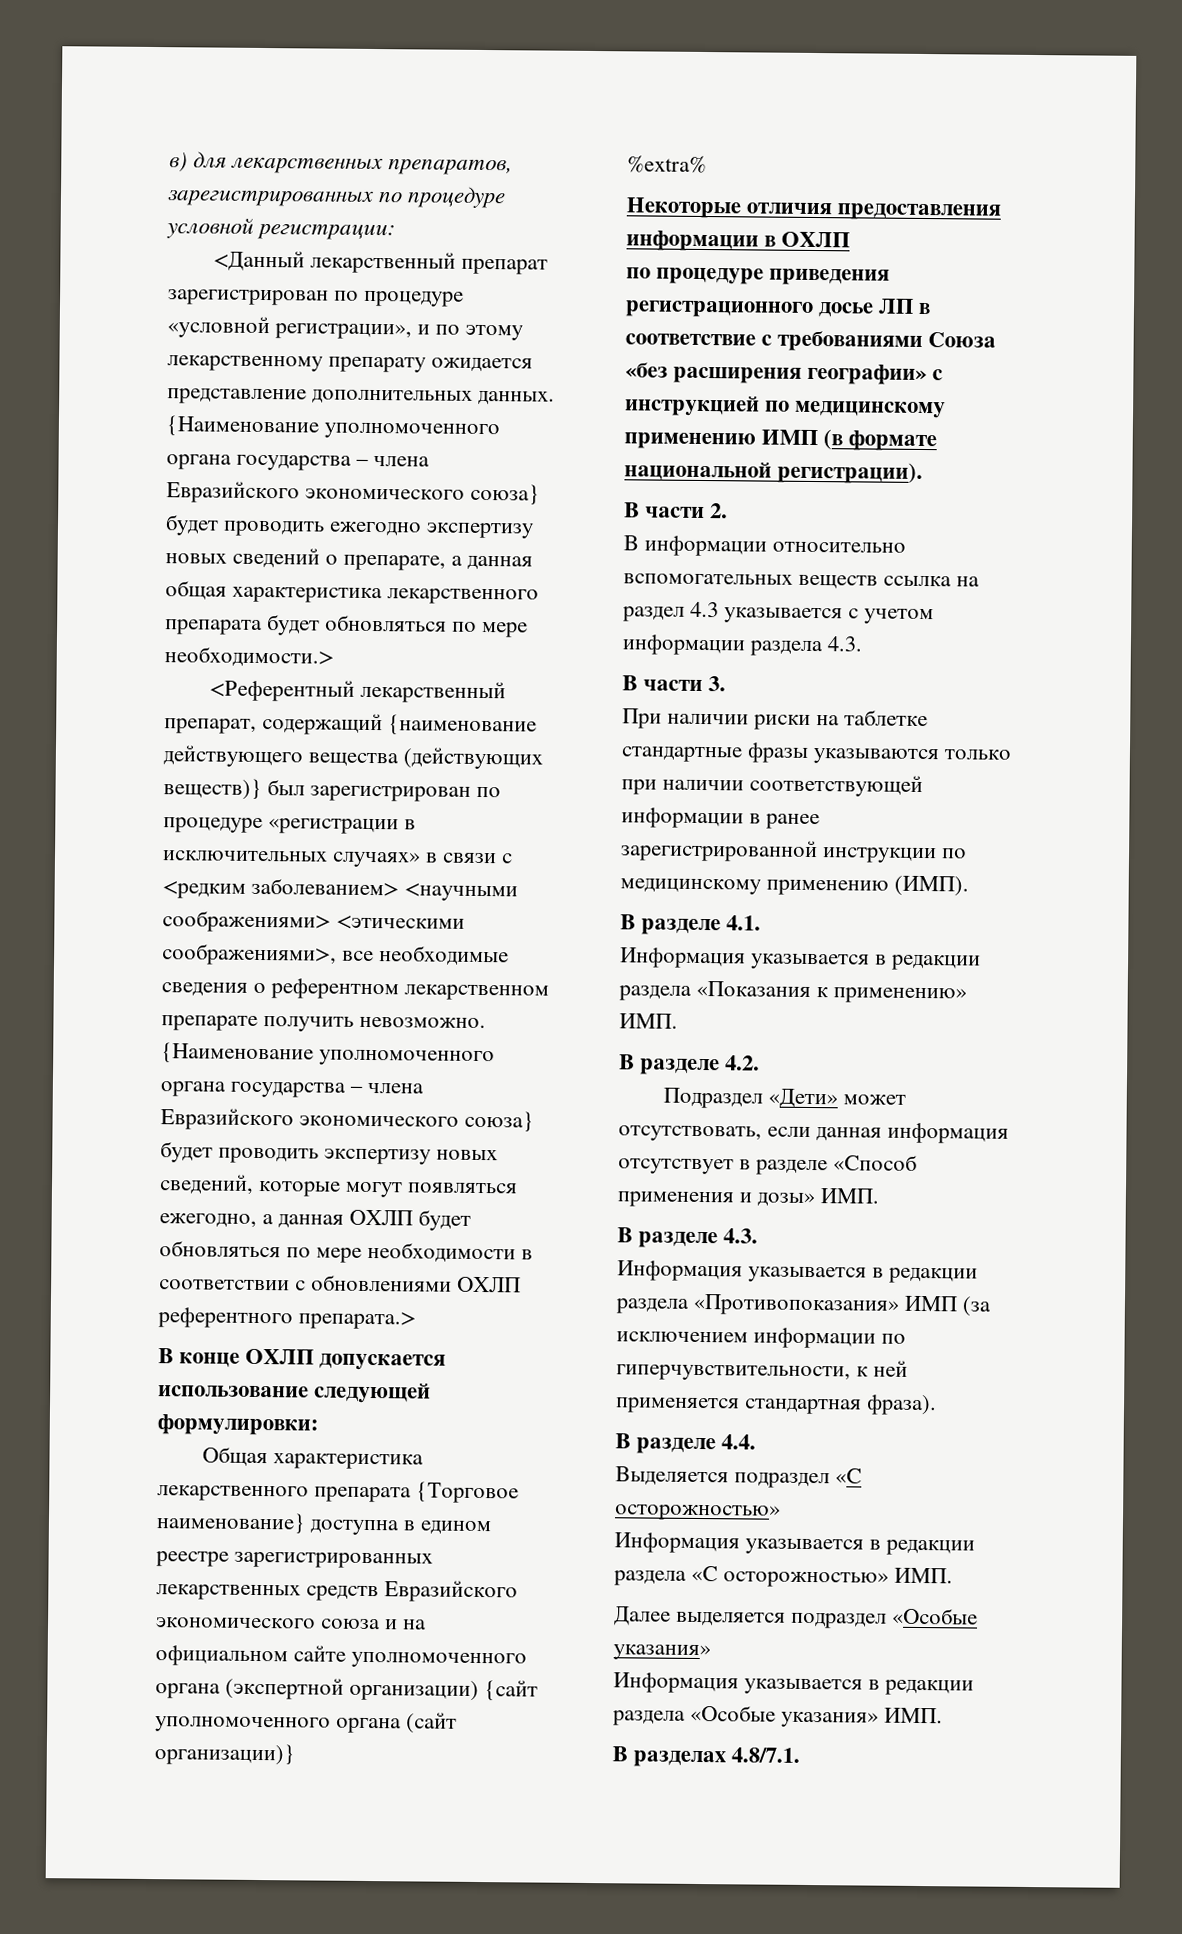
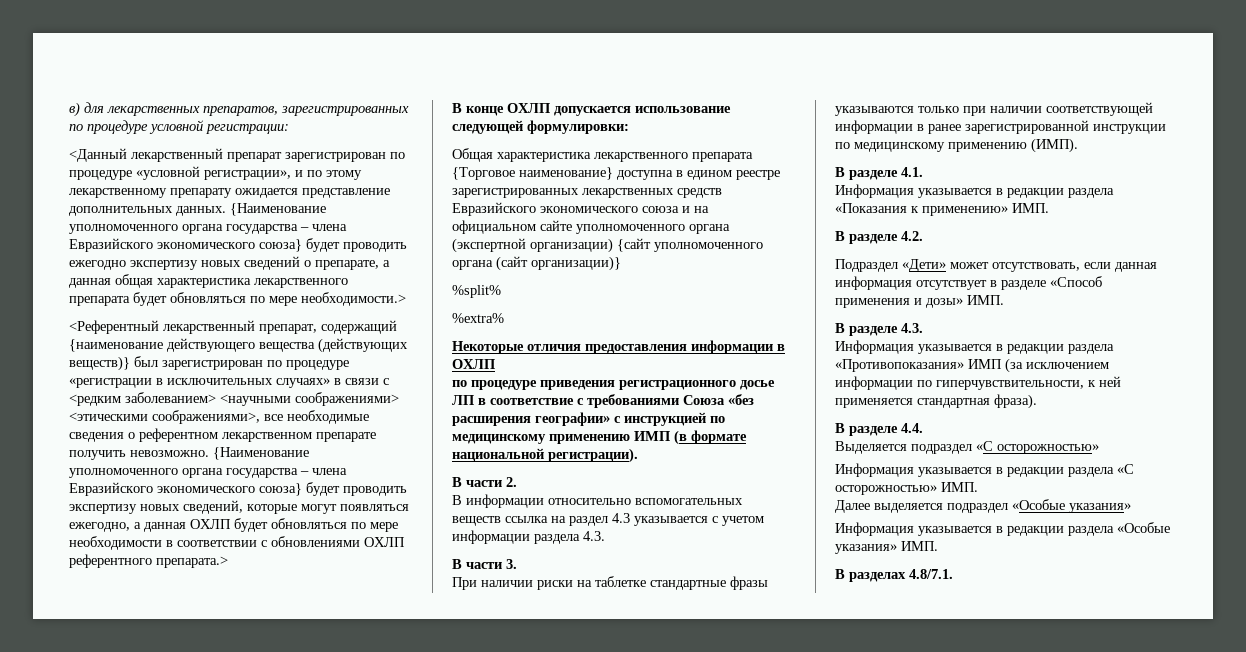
(295, 1754) none -> [452,285,501,298] // %split%

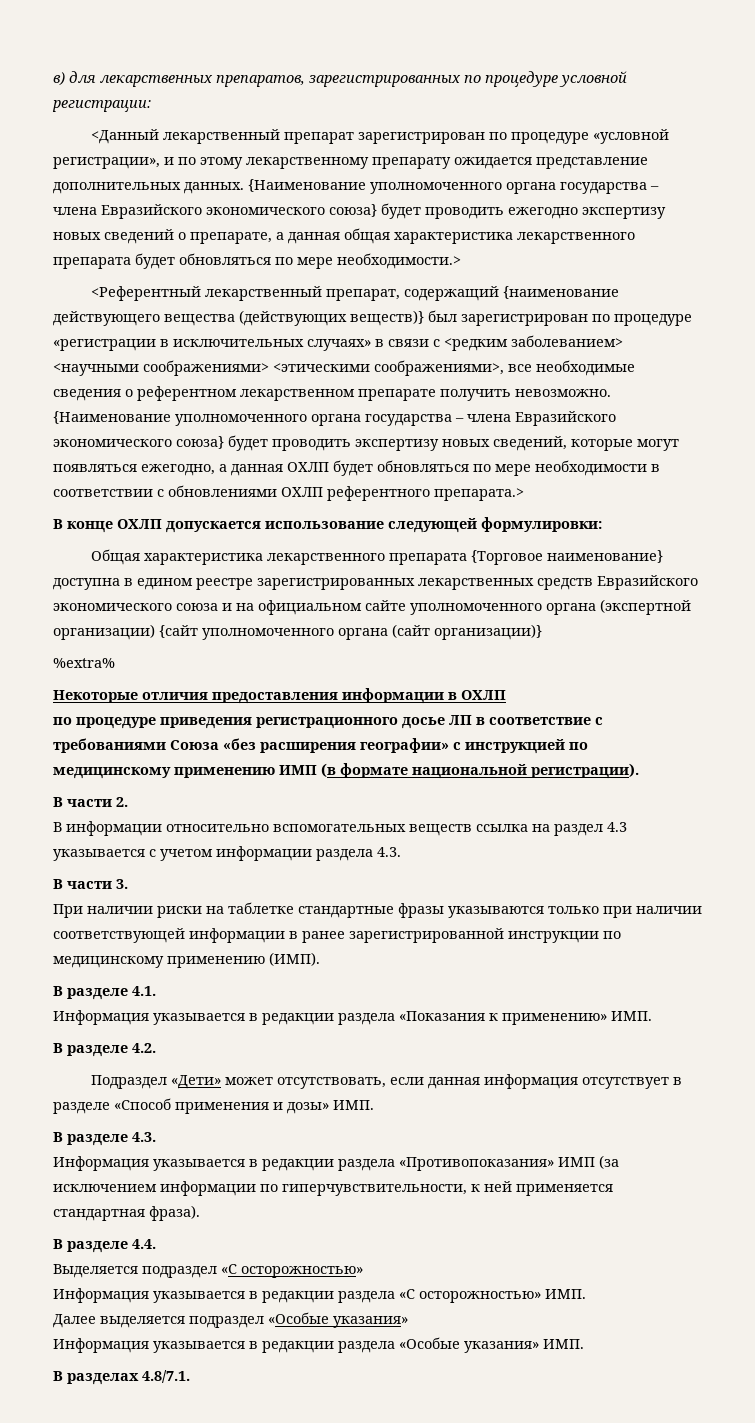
[452,285,501,298] // %split% -> (542, 632) none

